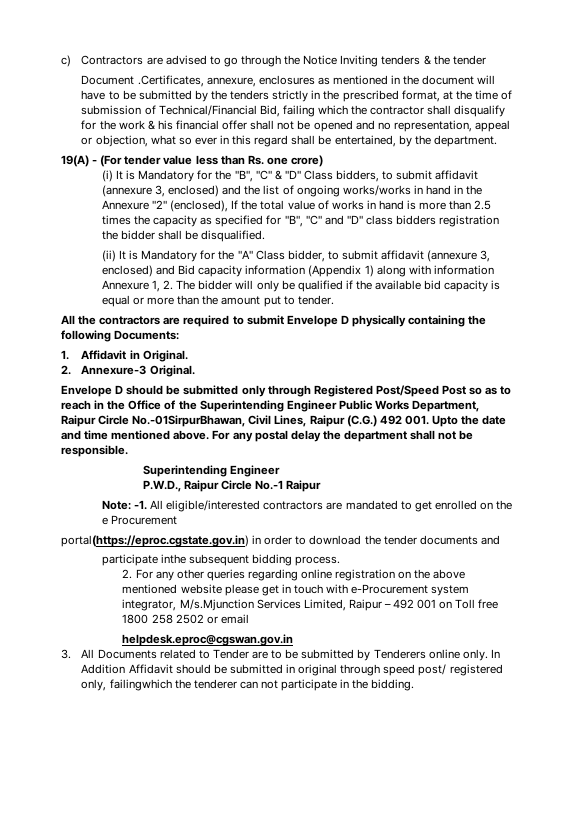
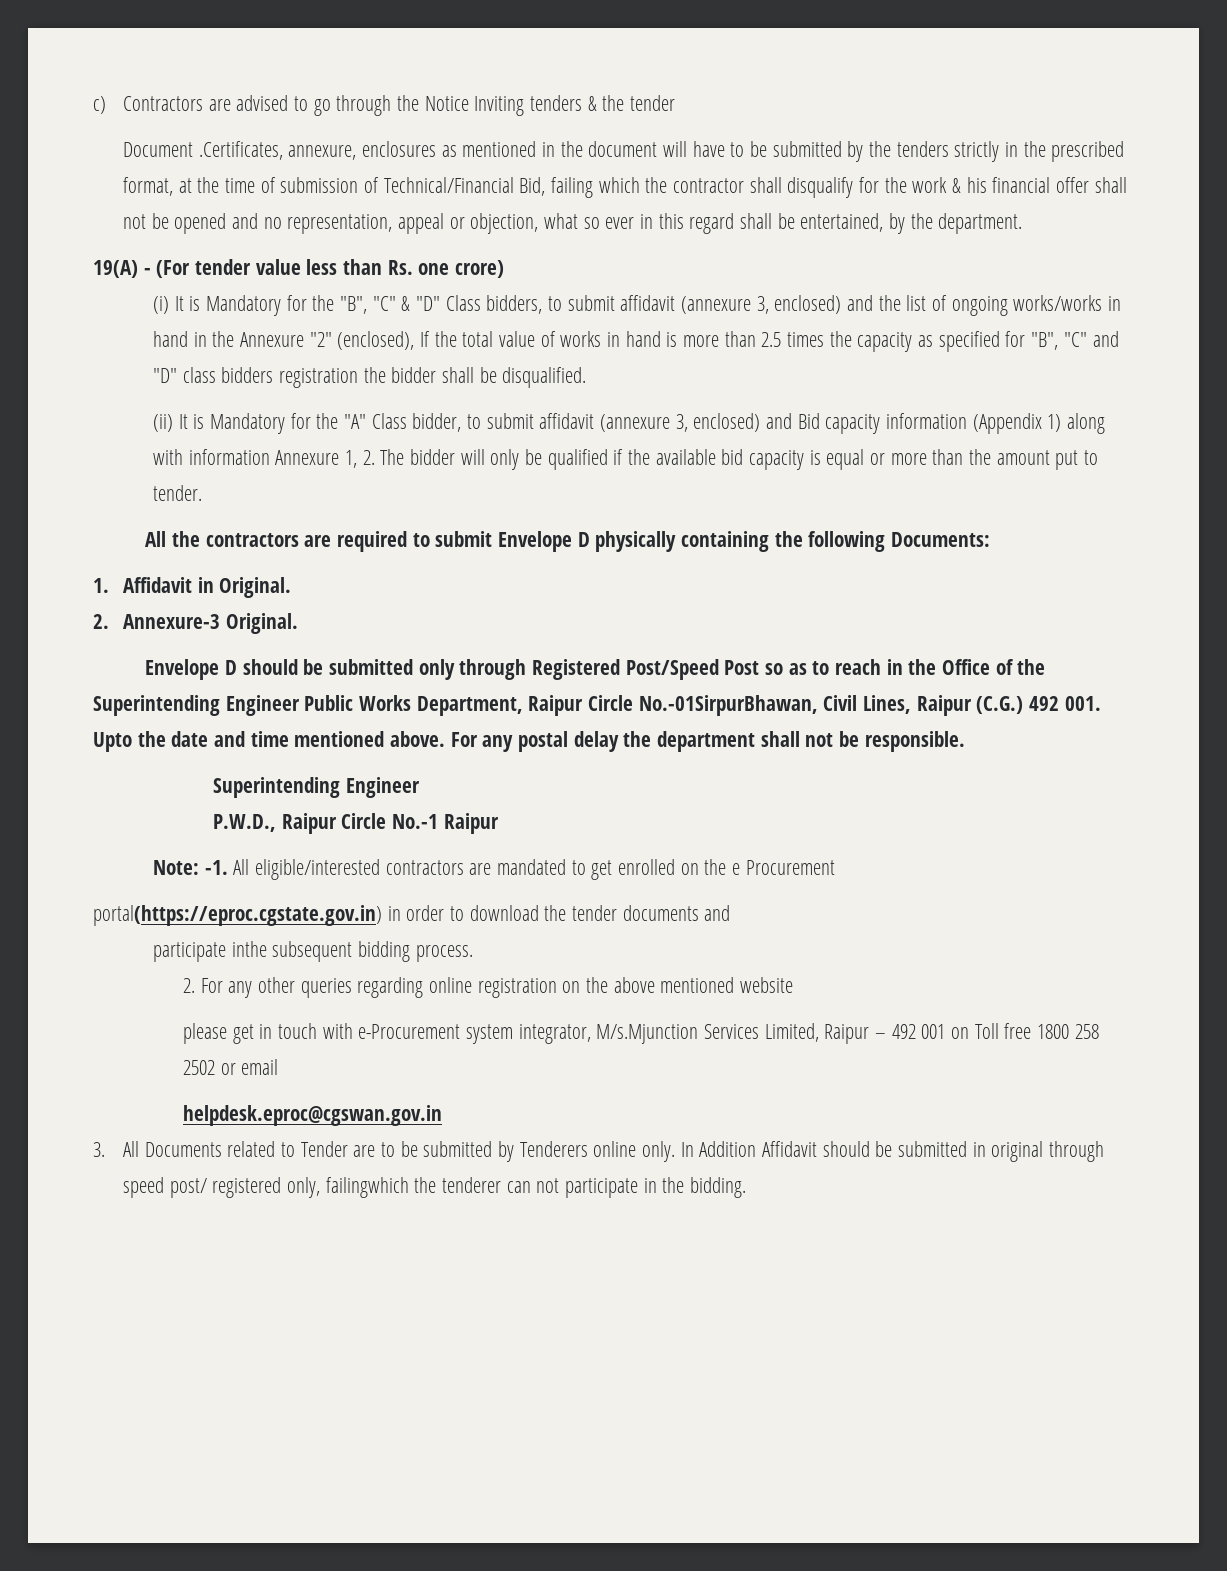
(222, 589) none -> (794, 985) //

